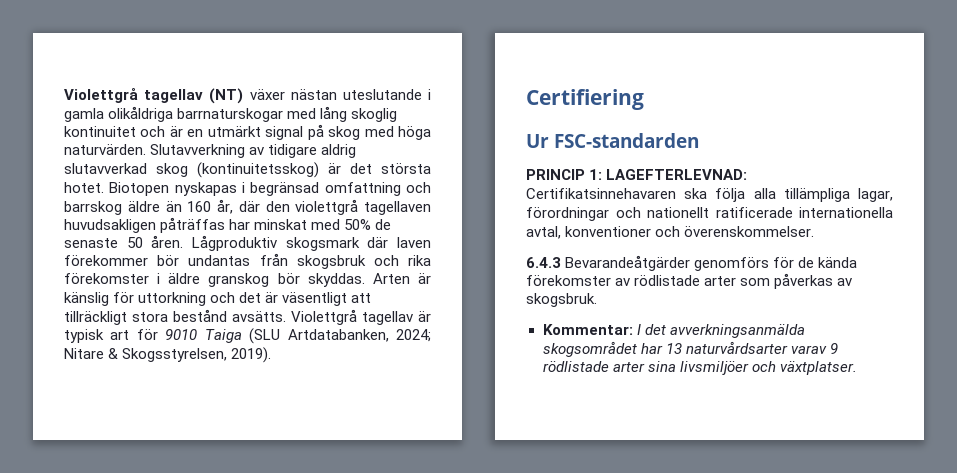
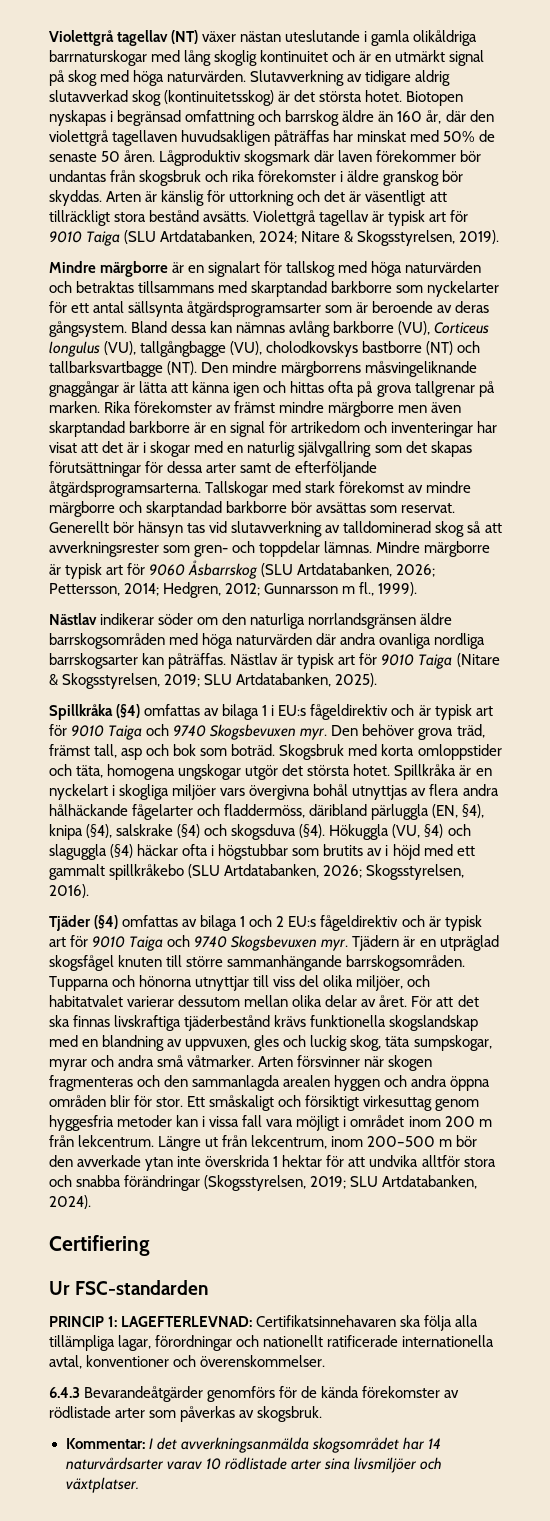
(272, 355) none -> [49,261,482,277] [49,281,500,297] [49,301,490,317] [49,321,490,337] [49,341,481,357] [49,361,478,377] [49,381,495,397] [49,401,462,417] [49,421,498,437] [49,441,472,457] [49,461,378,477] [49,481,472,497] [49,501,456,517] [49,521,502,537] [49,541,491,557] [49,560,436,579] [49,582,418,598] [49,613,453,629] [49,633,486,649] [49,653,500,669] [49,673,378,689] [49,704,493,720] [49,724,485,740] [49,744,502,760] [49,764,492,780] [49,784,499,800] [49,804,485,820] [49,824,471,840] [49,844,475,860] [49,864,465,880] [49,884,89,898] [49,915,482,931] [49,935,499,951] [49,955,466,971] [49,975,431,991] [49,995,479,1007] [49,1015,479,1031] [49,1035,492,1051] [49,1055,433,1071] [49,1075,491,1091] [49,1095,480,1111] [49,1115,492,1131] [49,1135,478,1151] [49,1155,496,1171] [49,1175,478,1191] [49,1195,91,1209] // Mindre märgborre är en signalart för tallskog med höga naturvärden och betraktas tillsammans med skarptandad barkborre som nyckelarter för ett antal sällsynta åtgärdsprogramsarter som är beroende av deras gångsystem. Bland dessa kan nämnas avlång barkborre (VU), Corticeus longulus (VU), tallgångbagge (VU), cholodkovskys bastborre (NT) och tallbarksvartbagge (NT). Den mindre märgborrens måsvingeliknande gnaggångar är lätta att känna igen och hittas ofta på grova tallgrenar på marken. Rika förekomster av främst mindre märgborre men även skarptandad barkborre är en signal för artrikedom och inventeringar har visat att det är i skogar med en naturlig självgallring som det skapas förutsättningar för dessa arter samt de efterföljande åtgärdsprogramsarterna. Tallskogar med stark förekomst av mindre märgborre och skarptandad barkborre bör avsättas som reservat. Generellt bör hänsyn tas vid slutavverkning av talldominerad skog så att avverkningsrester som gren- och toppdelar lämnas. Mindre märgborre är typisk art för 9060 Åsbarrskog (SLU Artdatabanken, 2026; Pettersson, 2014; Hedgren, 2012; Gunnarsson m fl., 1999). // Nästlav indikerar söder om den naturliga norrlandsgränsen äldre barrskogsområden med höga naturvärden där andra ovanliga nordliga barrskogsarter kan påträffas. Nästlav är typisk art för 9010 Taiga (Nitare & Skogsstyrelsen, 2019; SLU Artdatabanken, 2025). // Spillkråka (§4) omfattas av bilaga 1 i EU:s fågeldirektiv och är typisk art för 9010 Taiga och 9740 Skogsbevuxen myr. Den behöver grova träd, främst tall, asp och bok som boträd. Skogsbruk med korta omloppstider och täta, homogena ungskogar utgör det största hotet. Spillkråka är en nyckelart i skogliga miljöer vars övergivna bohål utnyttjas av flera andra hålhäckande fågelarter och fladdermöss, däribland pärluggla (EN, §4), knipa (§4), salskrake (§4) och skogsduva (§4). Hökuggla (VU, §4) och slaguggla (§4) häckar ofta i högstubbar som brutits av i höjd med ett gammalt spillkråkebo (SLU Artdatabanken, 2026; Skogsstyrelsen, 2016). // Tjäder (§4) omfattas av bilaga 1 och 2 EU:s fågeldirektiv och är typisk art för 9010 Taiga och 9740 Skogsbevuxen myr. Tjädern är en utpräglad skogsfågel knuten till större sammanhängande barrskogsområden. Tupparna och hönorna utnyttjar till viss del olika miljöer, och habitatvalet varierar dessutom mellan olika delar av året. För att det ska finnas livskraftiga tjäderbestånd krävs funktionella skogslandskap med en blandning av uppvuxen, gles och luckig skog, täta sumpskogar, myrar och andra små våtmarker. Arten försvinner när skogen fragmenteras och den sammanlagda arealen hyggen och andra öppna områden blir för stor. Ett småskaligt och försiktigt virkesuttag genom hyggesfria metoder kan i vissa fall vara möjligt i området inom 200 m från lekcentrum. Längre ut från lekcentrum, inom 200–500 m bör den avverkade ytan inte överskrida 1 hektar för att undvika alltför stora och snabba förändringar (Skogsstyrelsen, 2019; SLU Artdatabanken, 2024).
[665,343,682,354] 13 -> [427,1438,441,1449] 14
[829,343,838,354] 9 -> [205,1458,221,1470] 10

